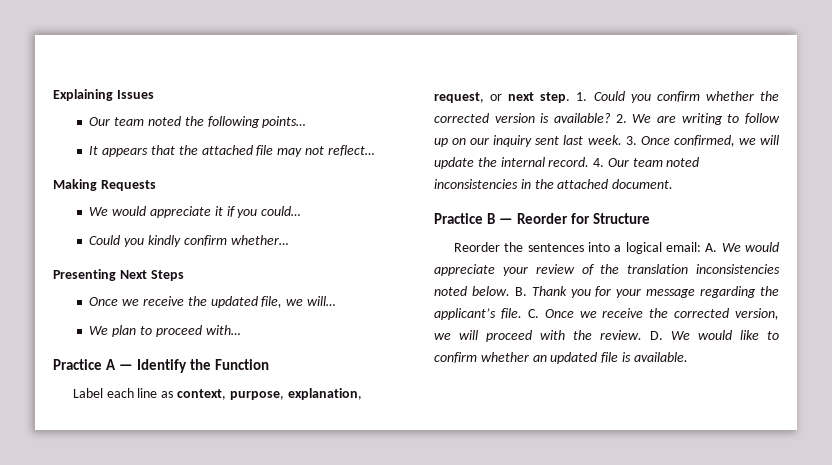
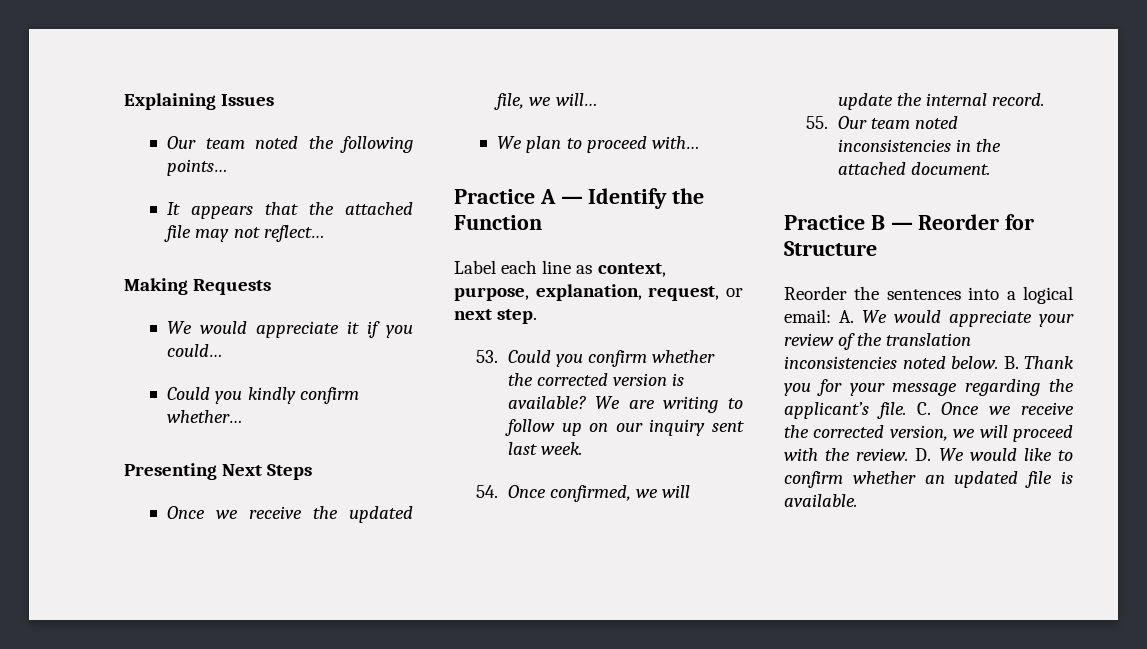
[576,92,588,101] 1. -> [476,350,499,363] // 53.
[615,114,627,123] 2. -> (586, 402) none
[625,136,637,145] 3. -> [476,485,499,498] // 54.
[593,158,605,167] 4. -> [806,116,829,129] // 55.

